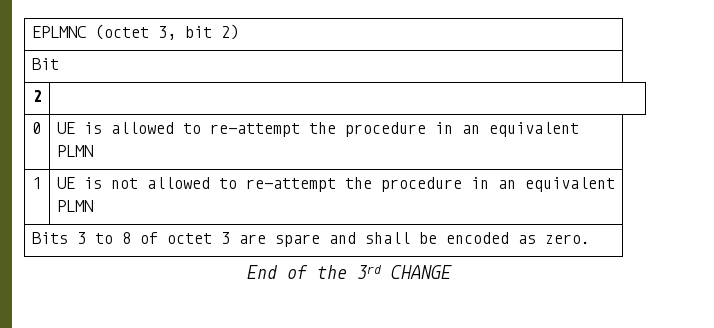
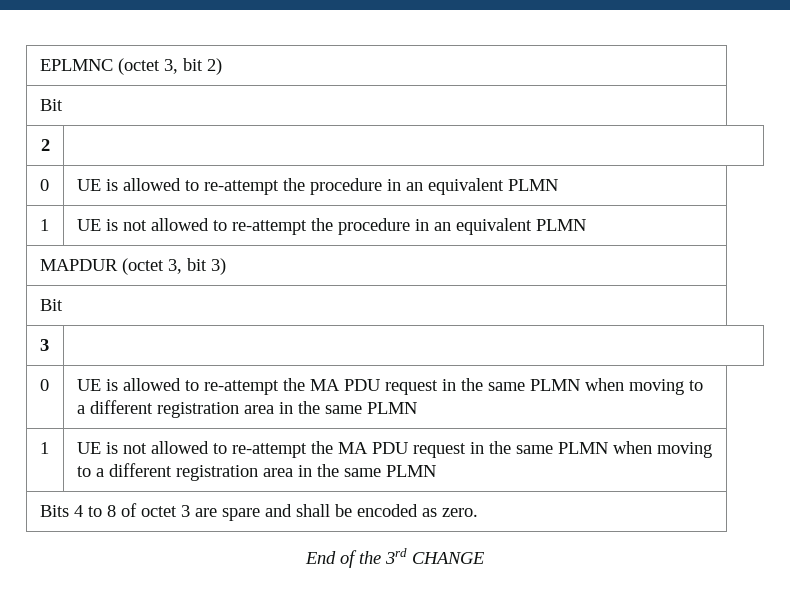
(93, 206) none -> [39,258,226,275] [39,299,63,311] [39,339,49,351] [39,379,49,391] [76,378,703,395] [76,400,417,418] [39,442,49,454] [76,441,712,458] [76,463,436,481] // MAPDUR (octet 3, bit 3) // Bit // 3 | // 0 | UE is allowed to re-attempt the MA PDU request in the same PLMN when moving to a different registration area in the same PLMN // 1 | UE is not allowed to re-attempt the MA PDU request in the same PLMN when moving to a different registration area in the same PLMN
[76,232,86,244] 3 -> [73,505,83,517] 4

